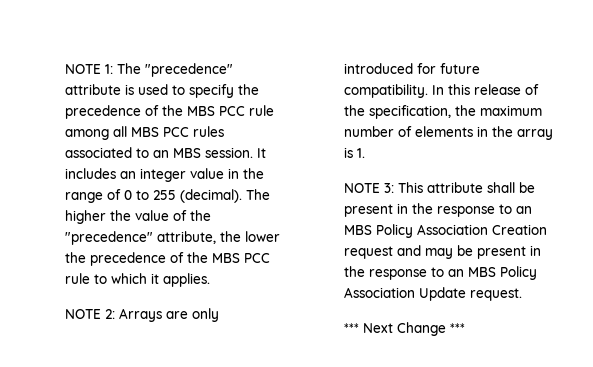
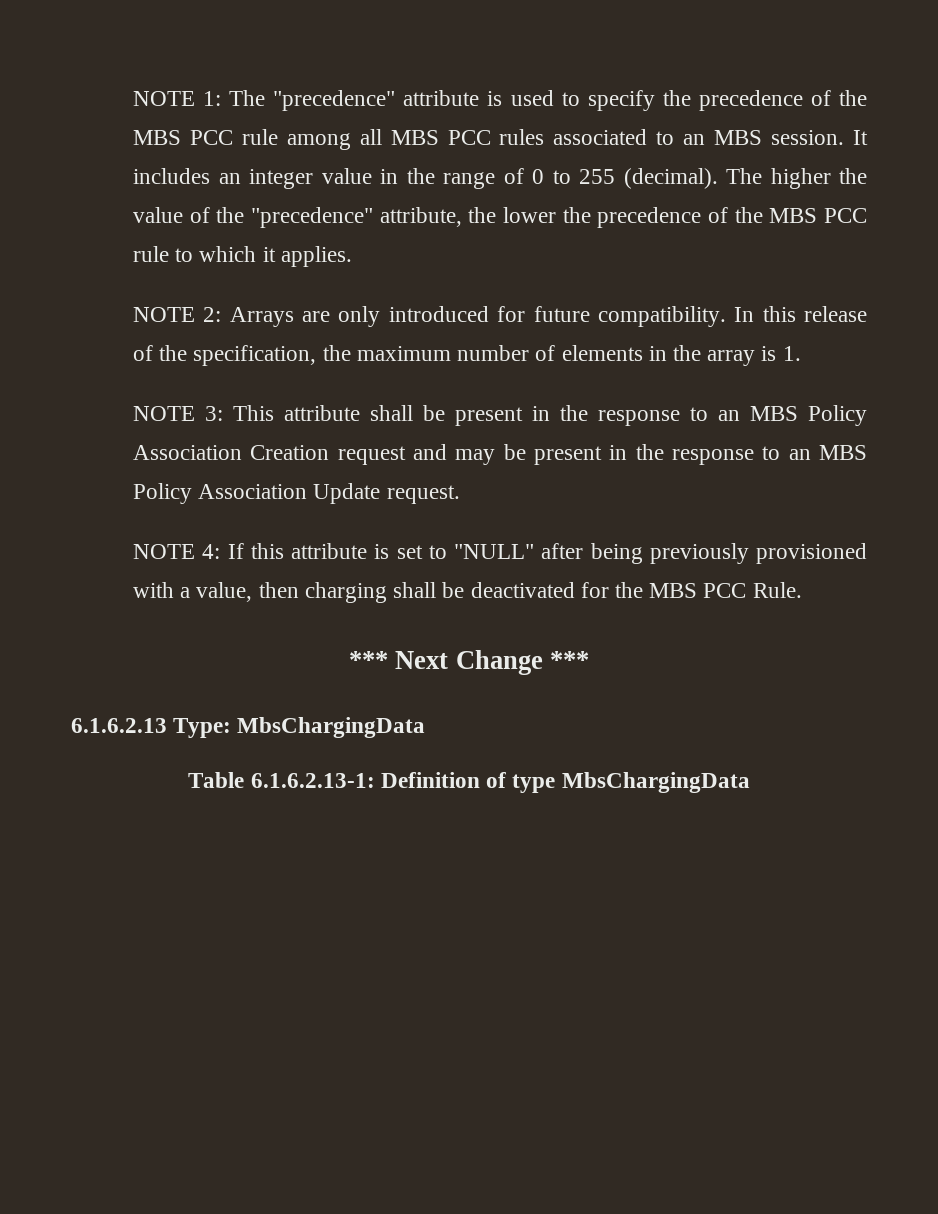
[343,322,465,336] *** Next Change *** -> [133,543,867,564] [133,582,802,603] [349,650,589,675] [71,717,426,738] [188,772,750,793] NOTE 4: If this attribute is set to "NULL" after being previously provisioned with a value, then charging shall be deactivated for the MBS PCC Rule. // *** Next Change *** // 6.1.6.2.13 Type: MbsChargingData // Table 6.1.6.2.13-1: Definition of type MbsChargingData

